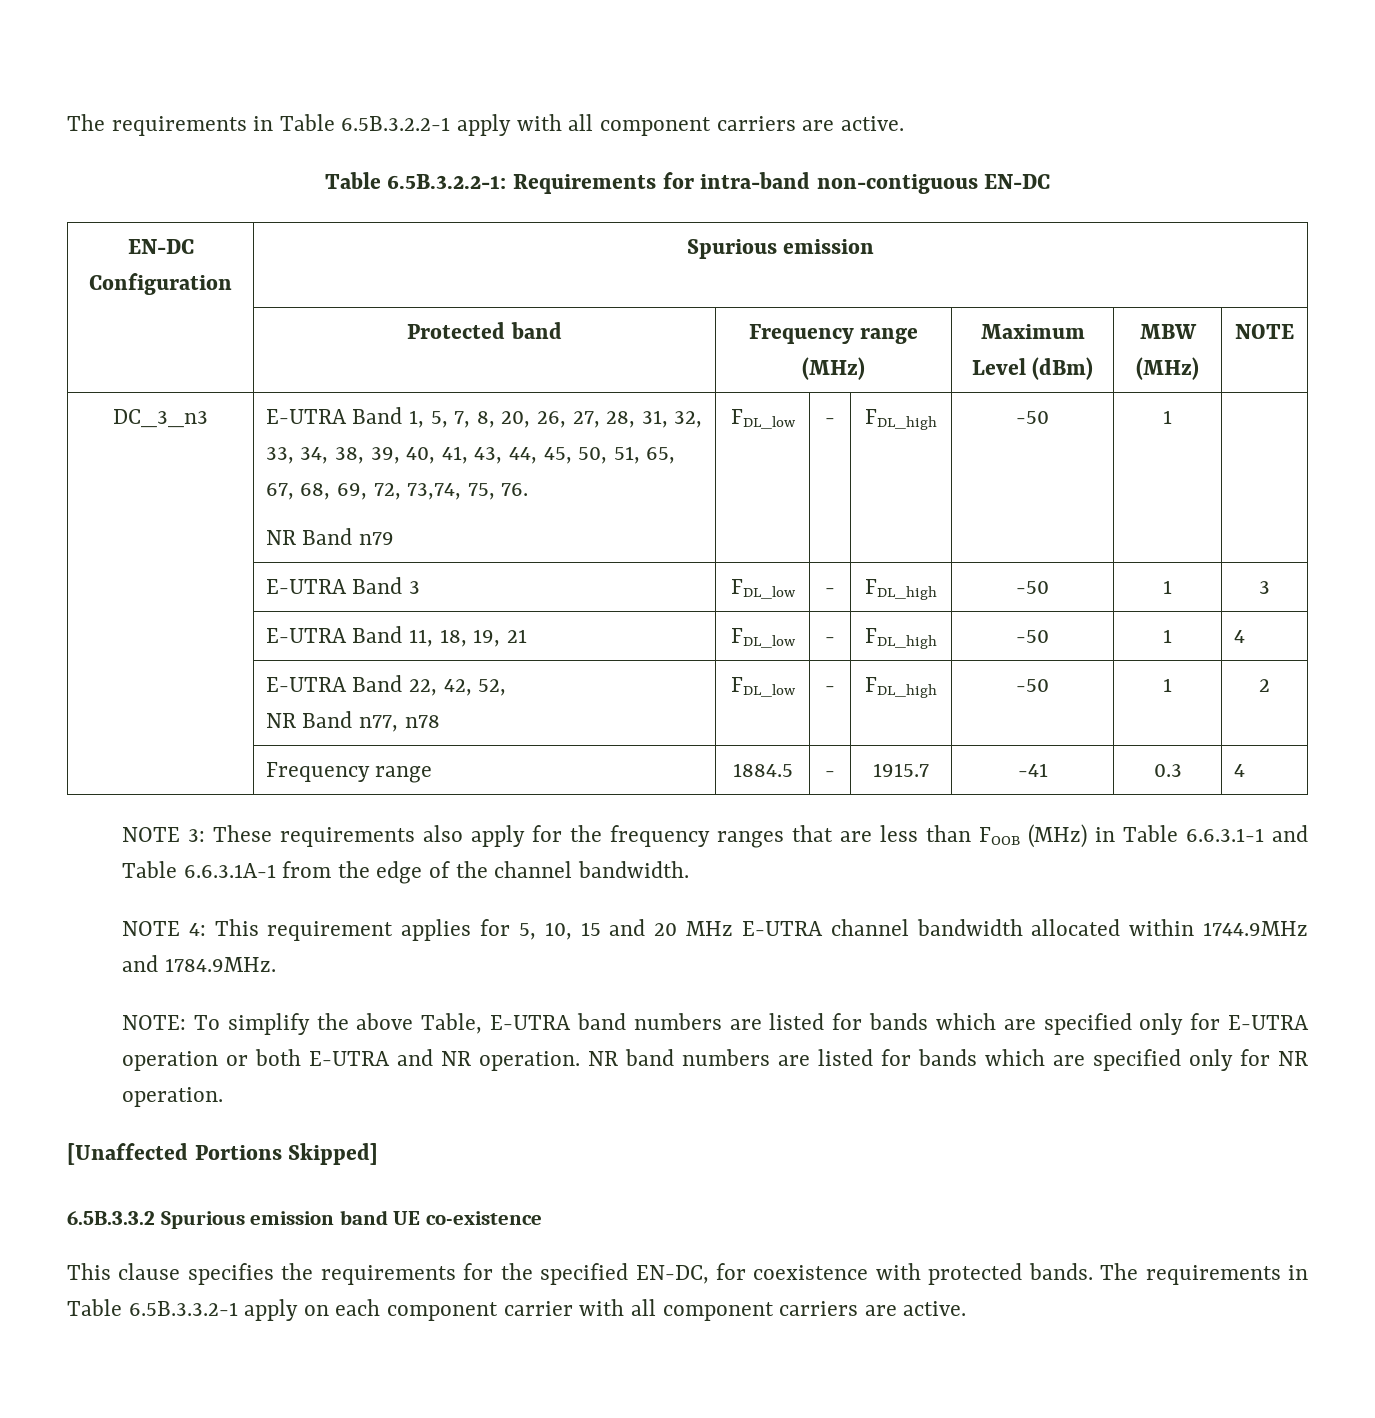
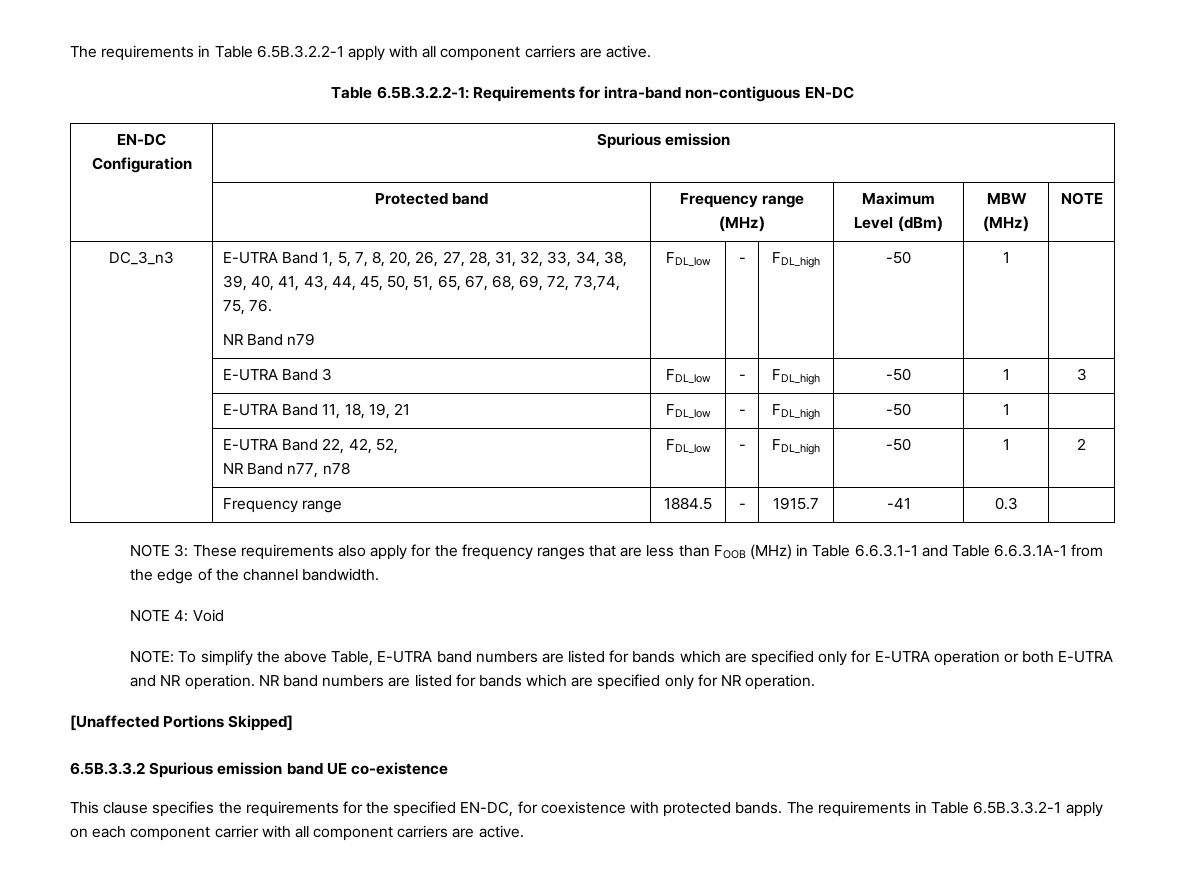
[1233,630,1245,643] 4 -> (1010, 409) none
[1233,764,1245,777] 4 -> (1018, 503) none
[214,919,1309,941] [122,955,276,972] This requirement applies for 5, 10, 15 and 20 MHz E-UTRA channel bandwidth allocated within 1744.9MHz and 1784.9MHz. -> [192,609,224,622] Void

